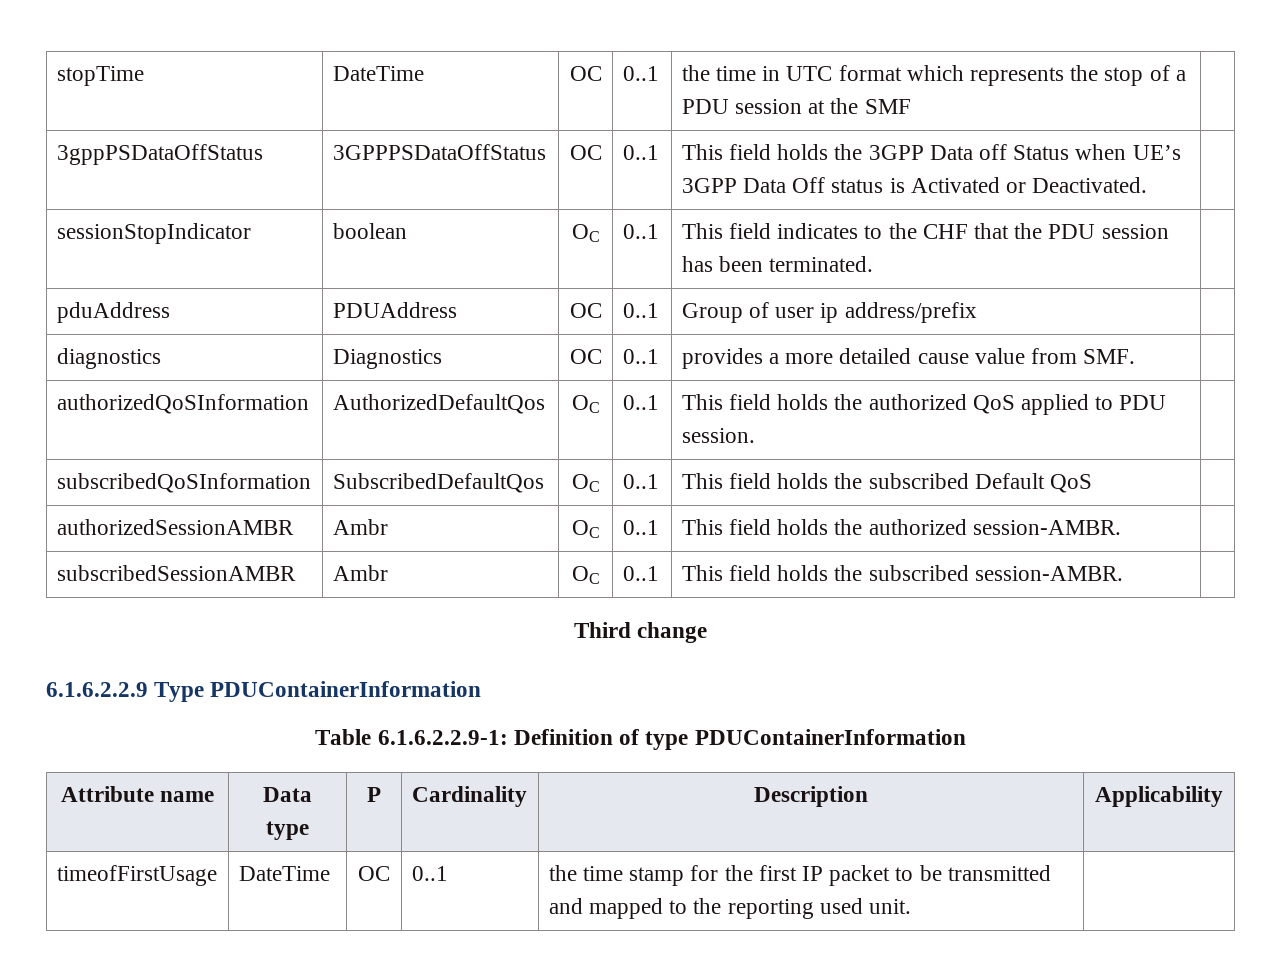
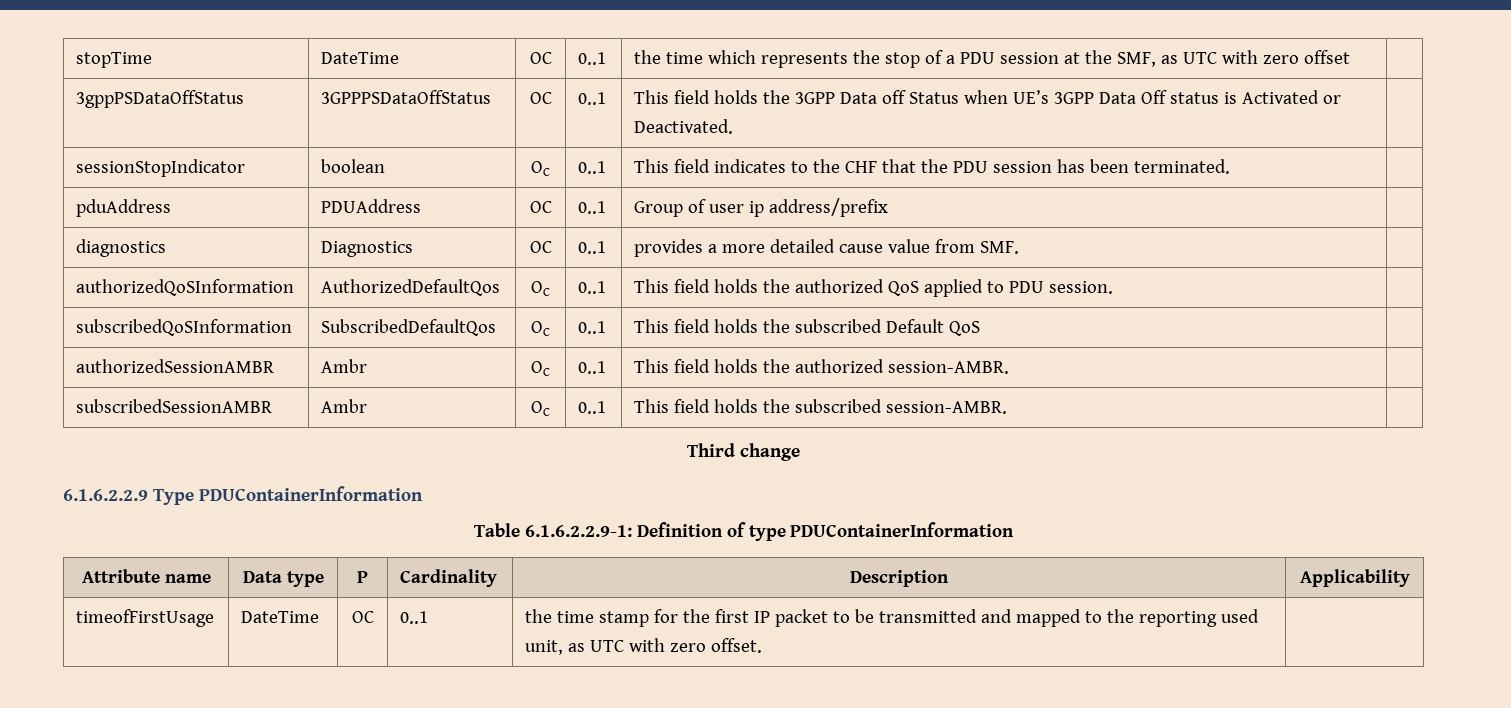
[762,65,902,81] in UTC format -> (704, 58) none
[864,99,911,114] SMF -> [1117,50,1351,67] SMF, as UTC with zero offset
[869,899,912,914] unit. -> [525,638,763,655] unit, as UTC with zero offset.

